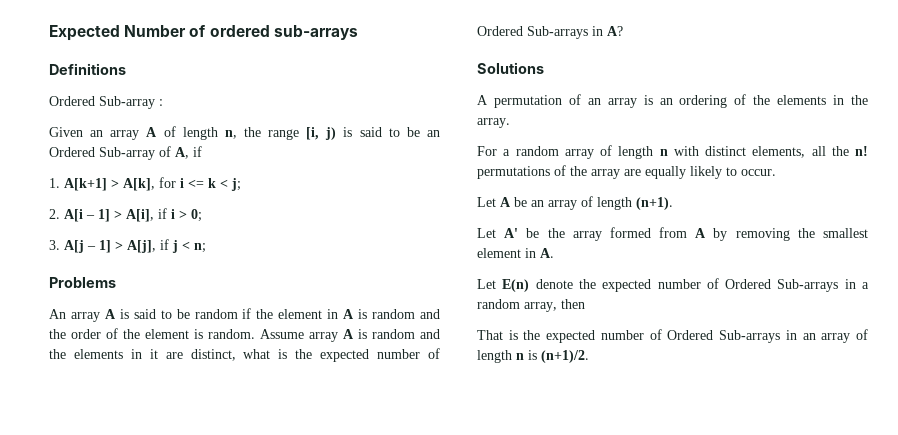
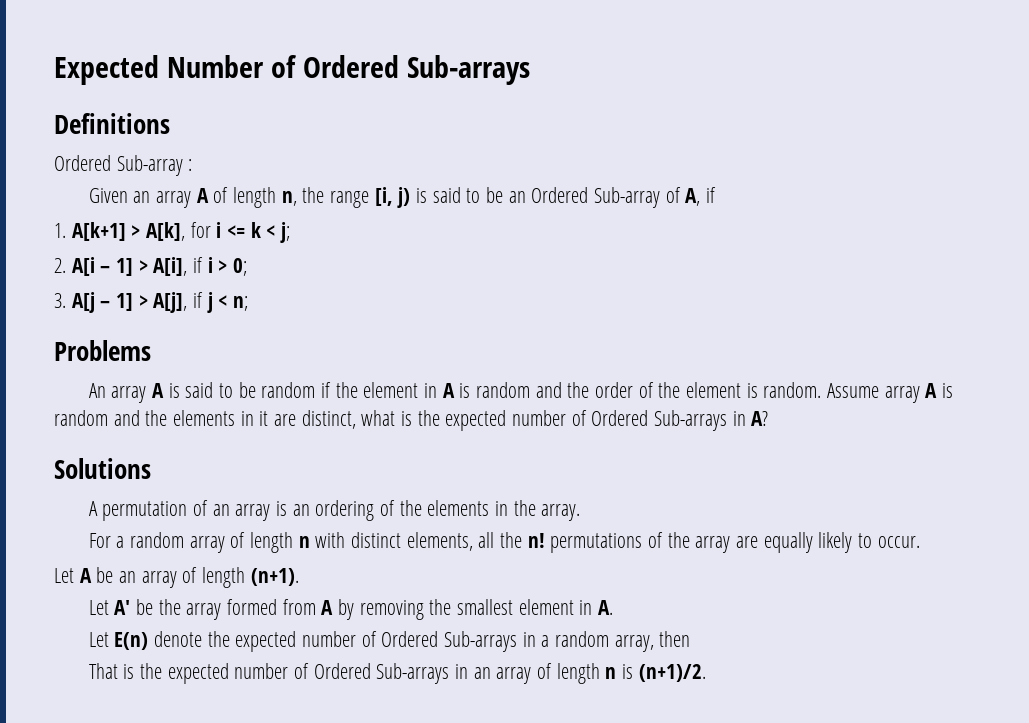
[209,25,358,40] ordered sub-arrays -> [302,55,530,85] Ordered Sub-arrays

